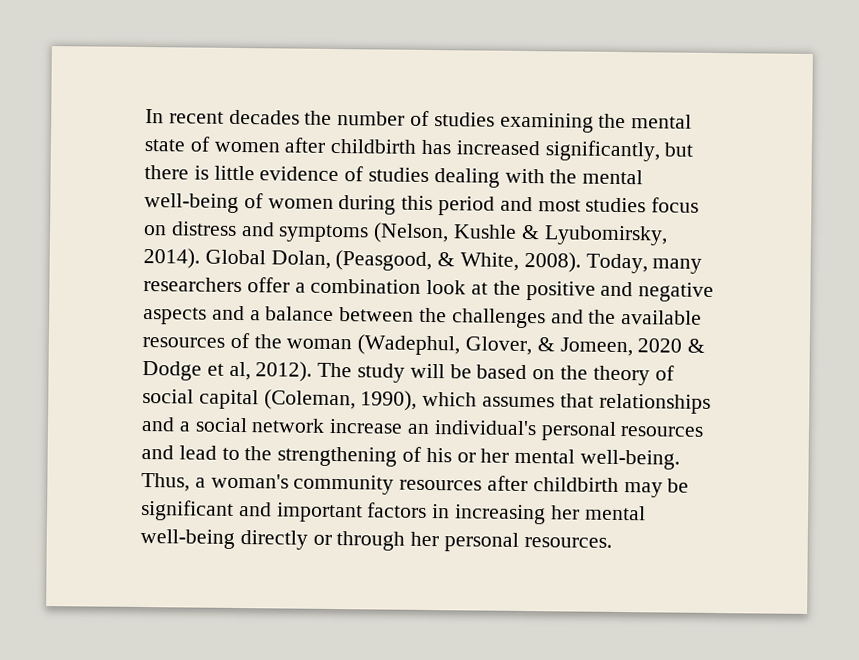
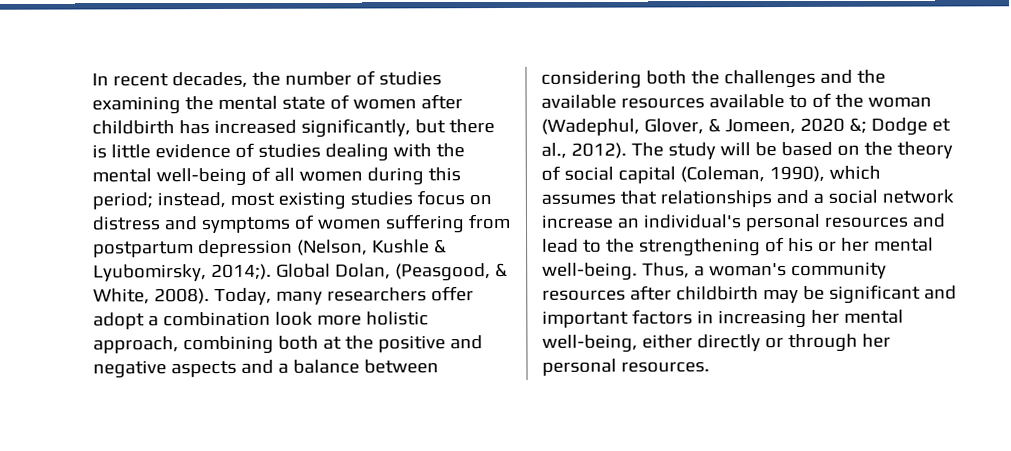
[228,109,300,125] decades -> [171,71,248,89] decades,
(264, 201) none -> [273,167,295,182] all
[438,196,581,216] period and most -> [92,191,346,210] period; instead, most existing
(370, 233) none -> [293,213,511,234] [93,239,293,258] of women suffering from postpartum depression
[143,248,200,269] 2014). -> [210,263,272,281] 2014;).
(290, 285) none -> [93,312,145,330] adopt
(467, 287) none -> [316,311,429,326] [93,335,319,355] more holistic approach, combining both
(415, 314) none -> [541,70,687,89] considering both
(225, 342) none -> [708,94,808,109] available to
[687,338,706,353] & -> [848,117,867,134] &;
[228,361,251,381] al, -> [541,142,567,159] al.,
[140,528,235,549] well-being -> [542,334,693,353] well-being, either

